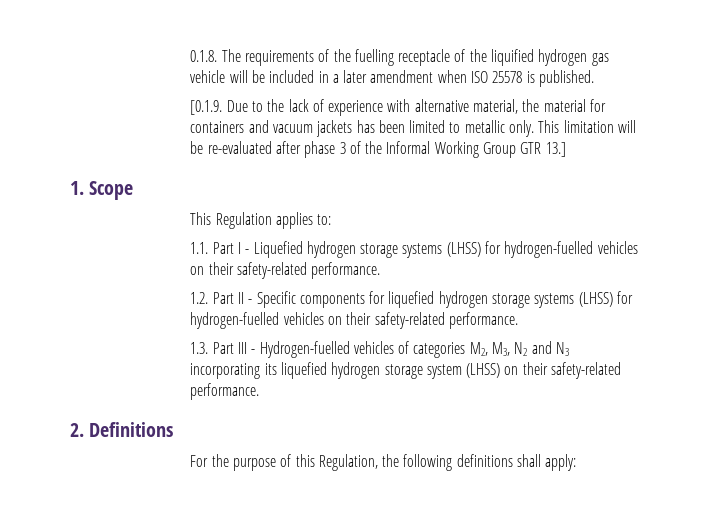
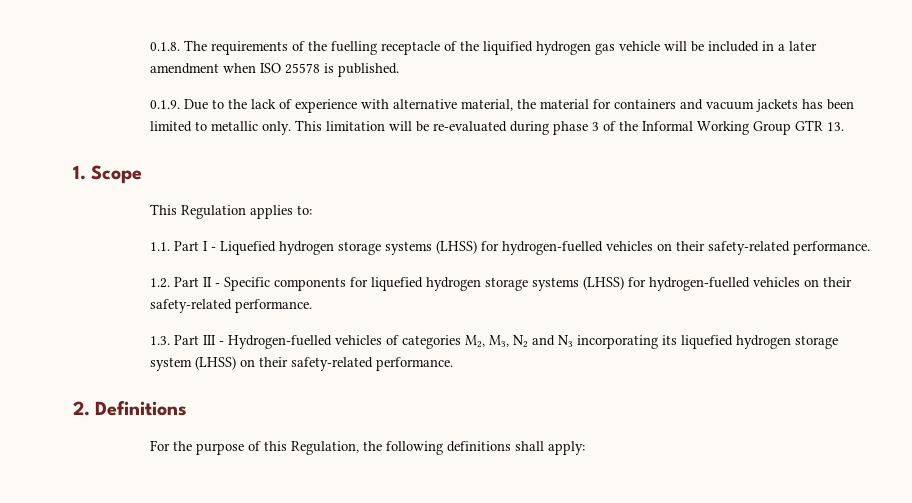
[190,100,223,115] [0.1.9. -> [150,100,181,109] 0.1.9.
[275,141,301,154] after -> [510,121,550,135] during
[545,142,566,157] 13.] -> [827,122,845,131] 13.

